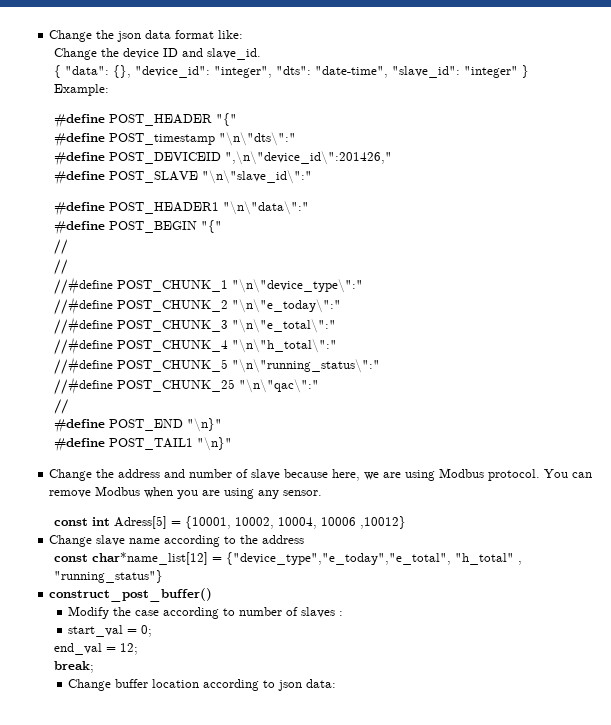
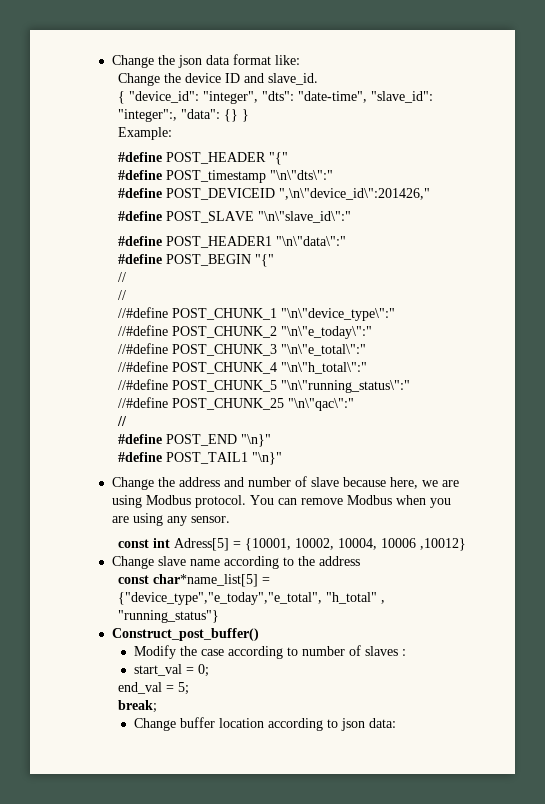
[65,65,132,78] "data": {}, -> (126, 97) none
[464,66,519,78] "integer" -> [118,109,239,122] "integer":, "data": {}
[92,552,209,565] char*name_list[12] -> [153,574,259,587] char*name_list[5]
[49,588,213,602] construct_post_buffer() -> [111,628,259,641] Construct_post_buffer()
[120,643,139,655] 12; -> [178,682,190,695] 5;

